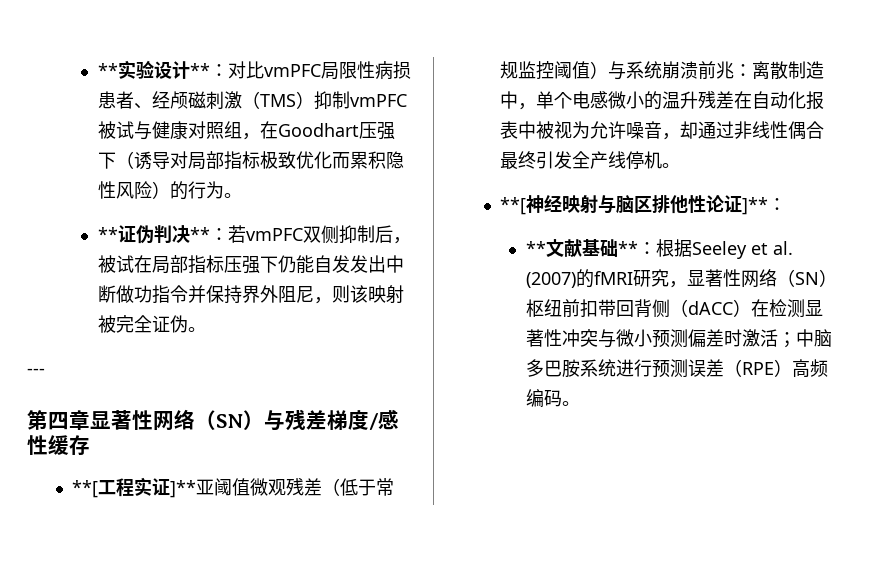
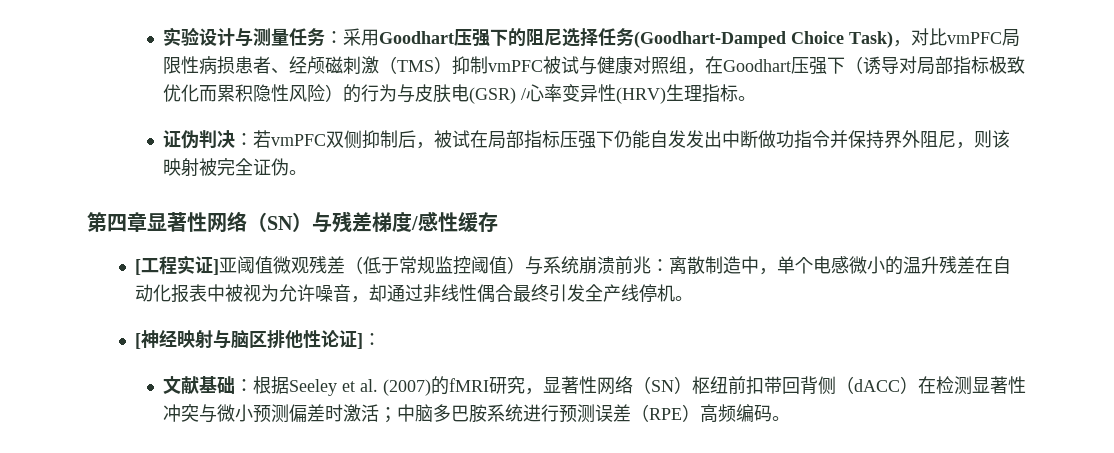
[97,63,118,77] ** -> (162, 36) none
[189,63,228,77] **： -> [234,28,911,48] 与测量任务：采用Goodhart压强下的阻尼选择任务(Goodhart-Damped Choice Task)，
[223,193,242,198] [97,227,118,241] 。 // ** -> [396,84,756,104] 与皮肤电(GSR) /心率变异性(HRV)生理指标。 //
[189,227,210,241] ** -> (235, 139) none
[27,368,45,375] // --- -> (307, 172) none
[72,480,99,498] **[ -> [134,259,141,275] [
[170,480,197,498] ]** -> [212,259,219,275] ]
[500,197,527,215] **[ -> [134,333,141,349] [
[742,197,769,215] ]** -> [356,333,363,349] ]
[525,241,546,255] ** -> (381, 339) none
[617,241,638,255] ** -> (235, 385) none

